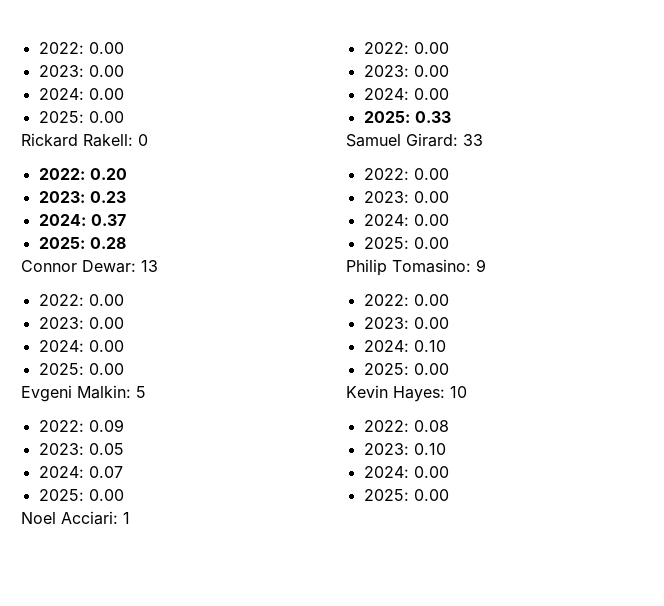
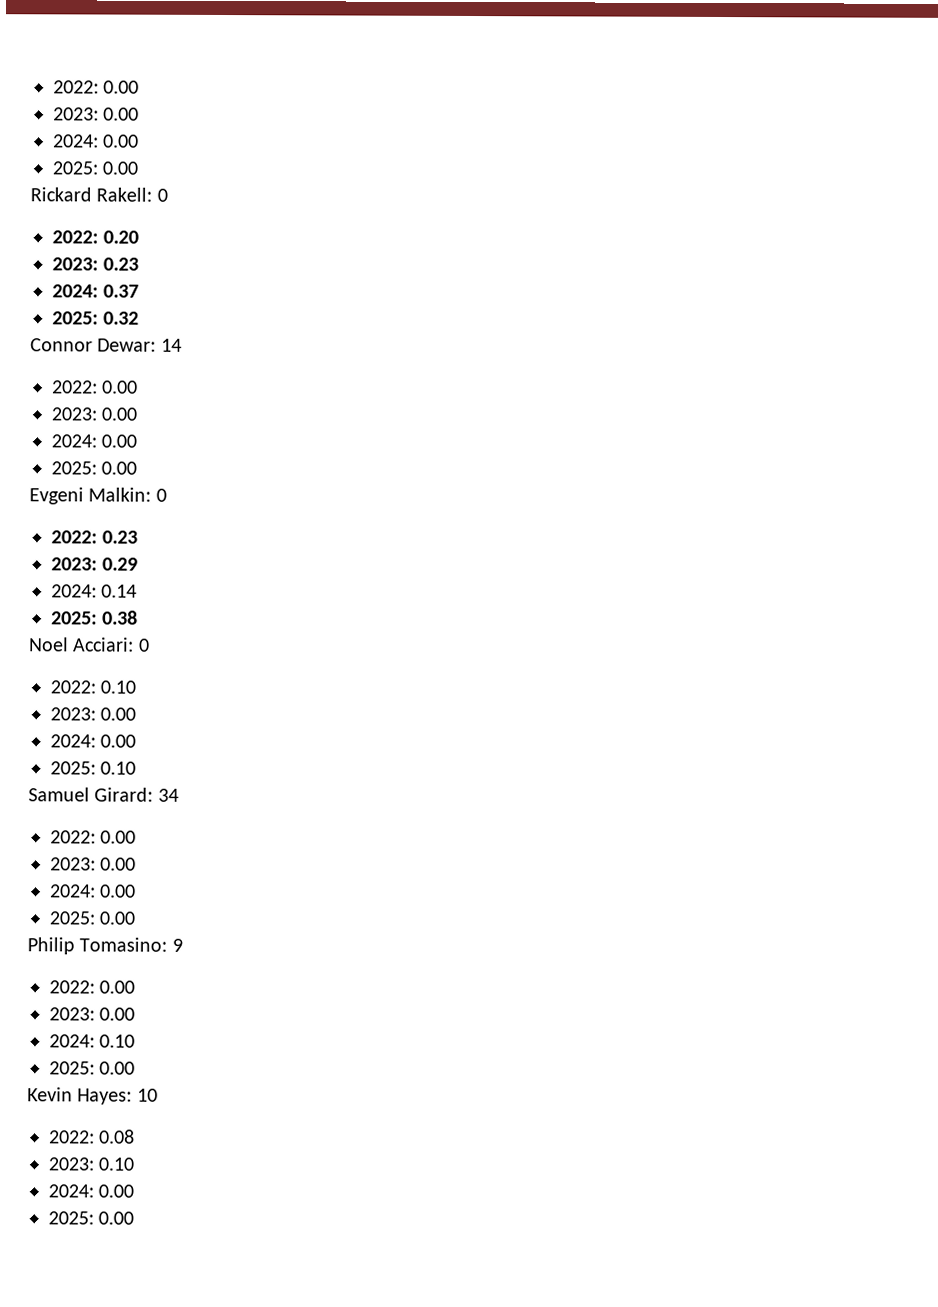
[89,237,126,249] 0.28 -> [103,311,140,325] 0.32
[141,260,158,272] 13 -> [160,338,182,352] 14
[136,386,146,398] [38,419,124,432] [38,443,124,455] [38,466,123,478] [38,489,124,501] 5 // 2022: 0.09 // 2023: 0.05 // 2024: 0.07 // 2025: 0.00 -> [155,488,167,502] [51,530,139,544] [51,557,139,571] [51,584,138,598] [51,610,139,625] 0 // 2022: 0.23 // 2023: 0.29 // 2024: 0.14 // 2025: 0.38
[123,512,130,524] [363,42,449,54] [363,65,449,77] [363,88,449,100] [363,111,451,123] 1 // 2022: 0.00 // 2023: 0.00 // 2024: 0.00 // 2025: 0.33 -> [138,638,150,652] [50,680,137,694] [50,707,137,721] [50,734,137,748] [50,761,137,775] 0 // 2022: 0.10 // 2023: 0.00 // 2024: 0.00 // 2025: 0.10
[463,134,483,146] 33 -> [157,788,179,802] 34

